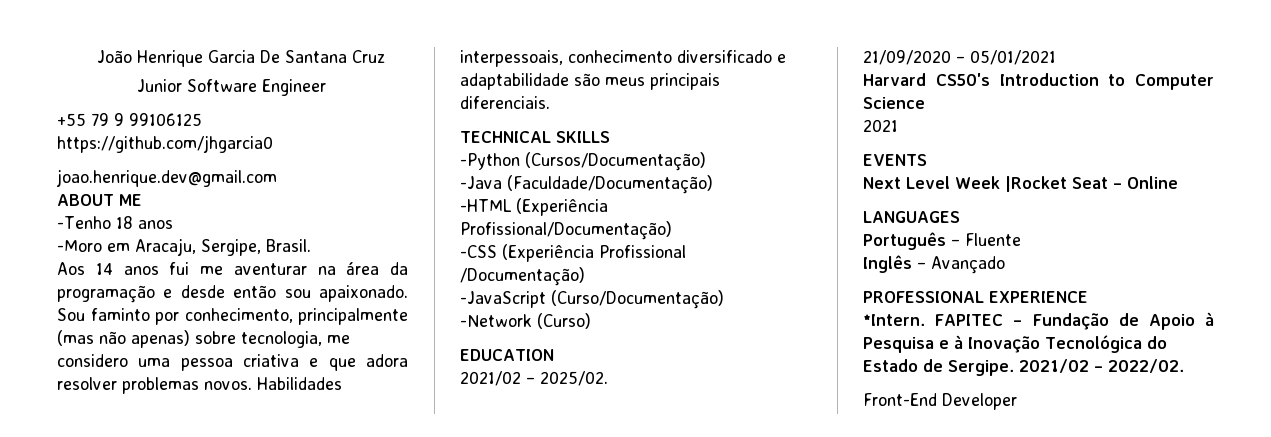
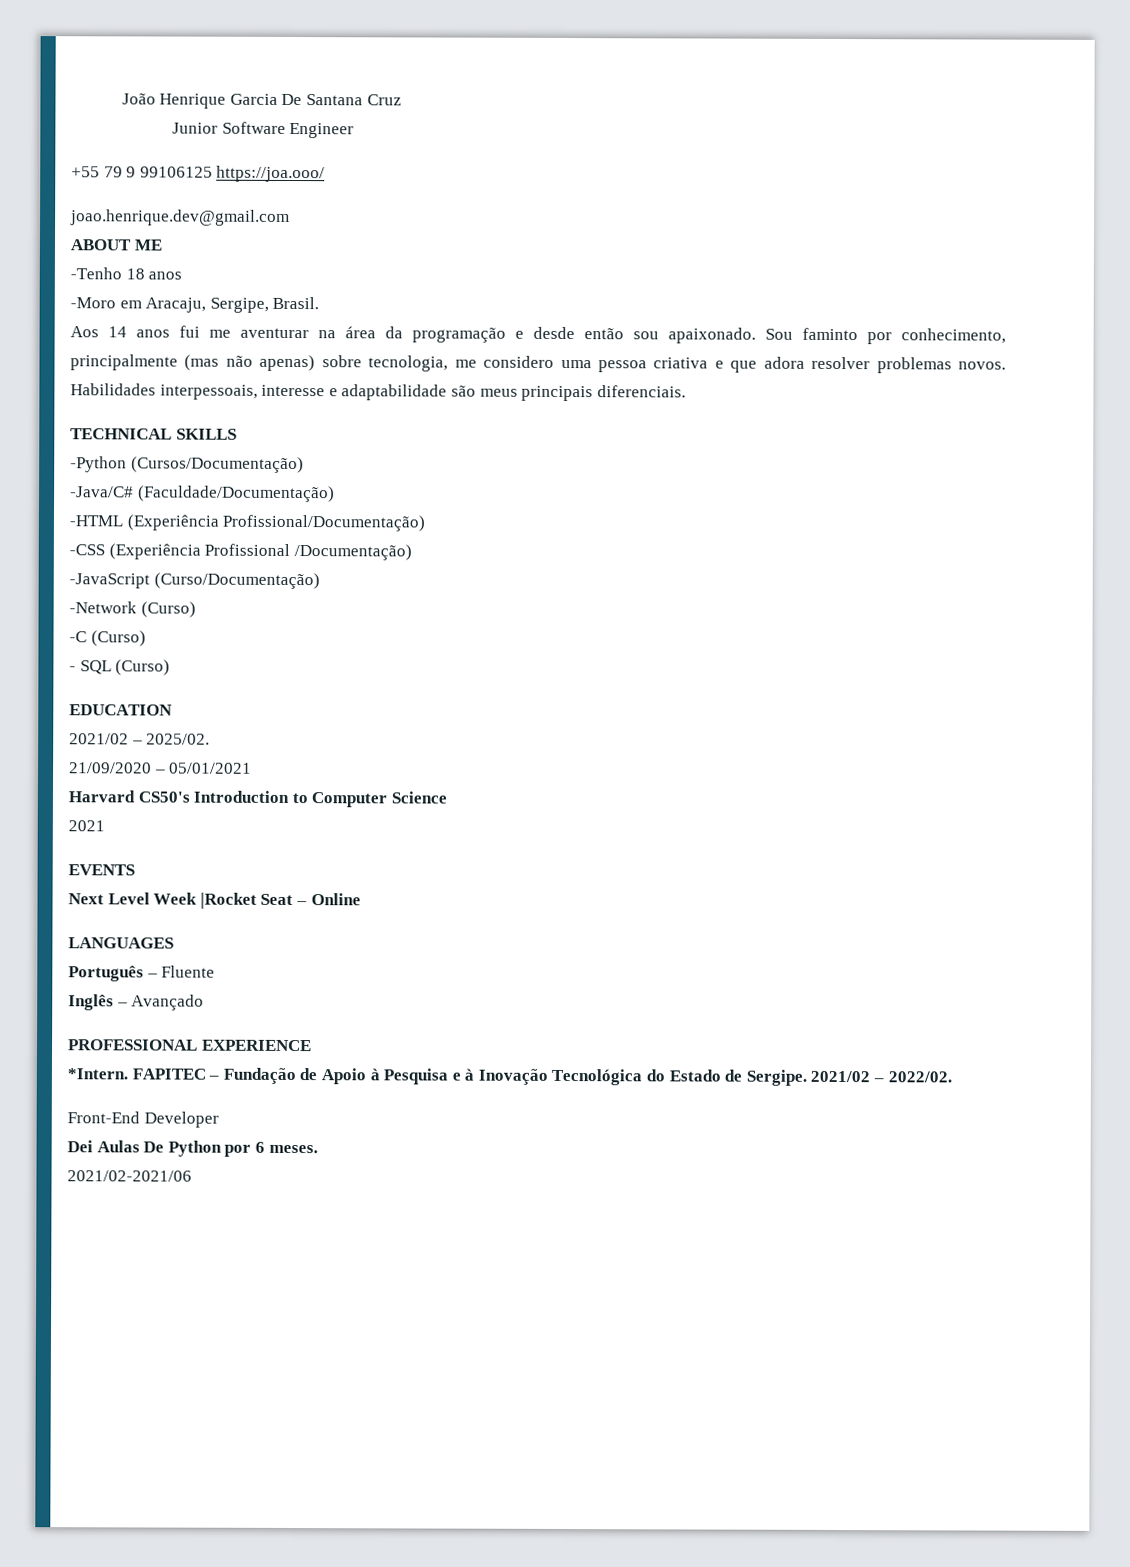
[57,135,273,153] https://github.com/jhgarcia0 -> [216,165,326,183] https://joa.ooo/
[568,50,772,63] conhecimento diversificado -> [261,384,326,397] interesse
[460,176,502,189] -Java -> [70,486,134,498] -Java/C#
(591, 321) none -> [69,630,146,647] [69,659,171,676] // -C (Curso) // - SQL (Curso)
(1017, 401) none -> [67,1140,318,1157] [67,1170,192,1182] // Dei Aulas De Python por 6 meses. // 2021/02-2021/06

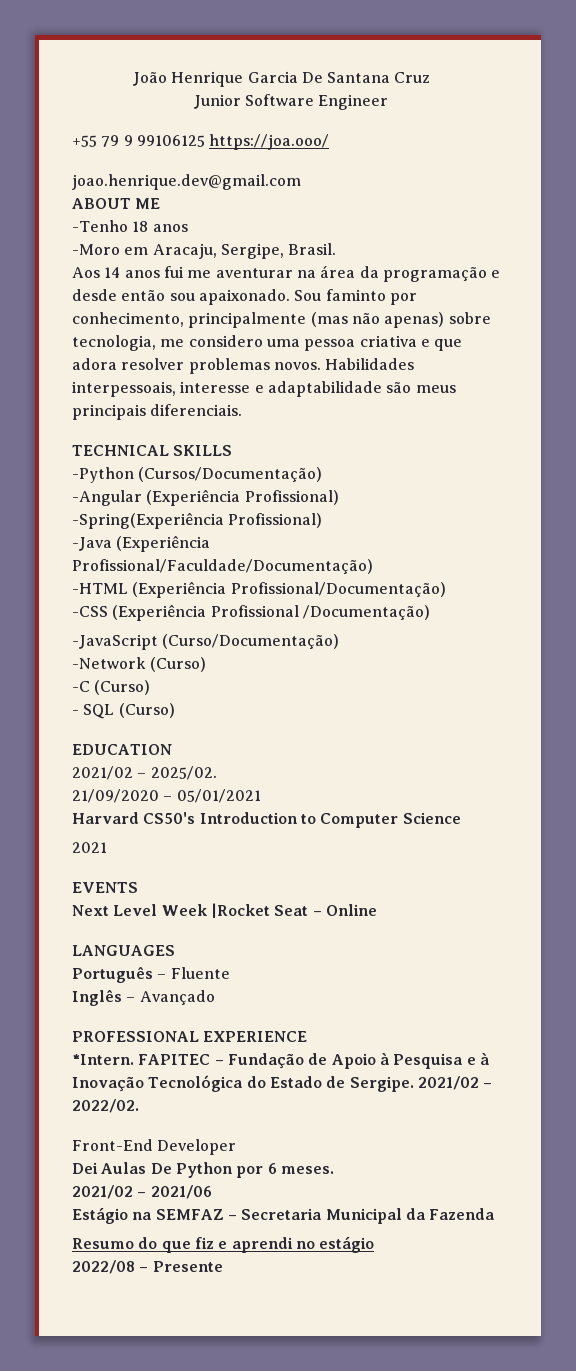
[70,485,335,503] -Java/C# (Faculdade/Documentação) -> [72,489,339,506] [72,512,323,529] [72,535,211,552] [72,559,373,574] -Angular (Experiência Profissional) // -Spring(Experiência Profissional) // -Java (Experiência Profissional/Faculdade/Documentação)
[67,1170,192,1182] 2021/02-2021/06 -> [72,1185,212,1199] [72,1207,496,1224] [72,1236,375,1253] [72,1260,223,1274] 2021/02 – 2021/06 // Estágio na SEMFAZ – Secretaria Municipal da Fazenda // Resumo do que fiz e aprendi no estágio // 2022/08 – Presente

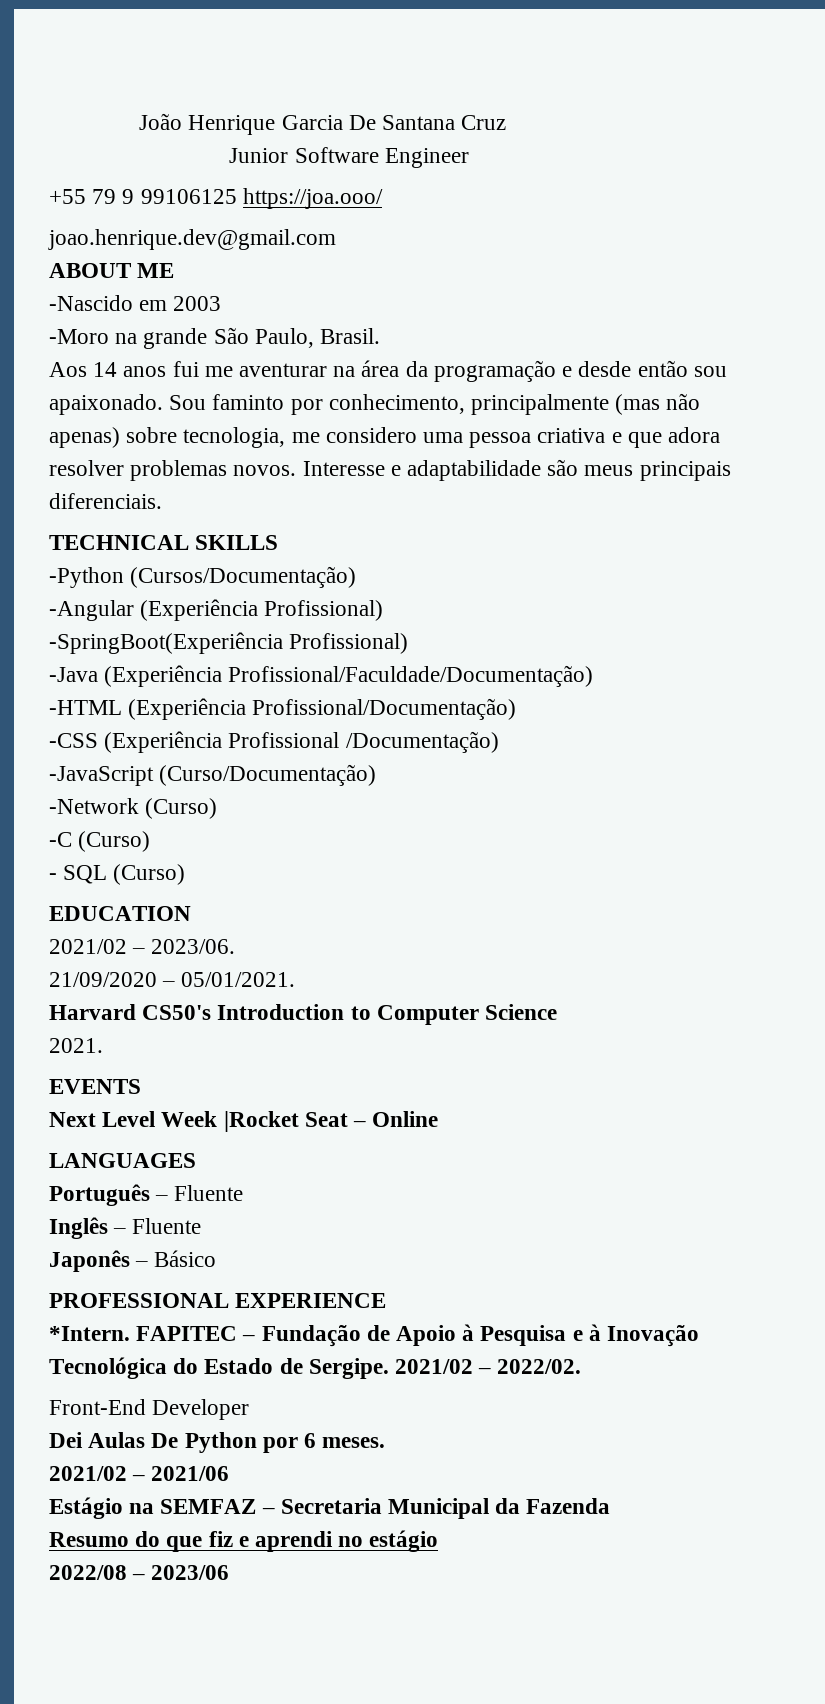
[72,220,188,232] [72,243,284,259] -Tenho 18 anos // -Moro em Aracaju, Sergipe, -> [49,295,222,311] [49,327,314,349] -Nascido em 2003 // -Moro na grande São Paulo,
[325,358,415,370] [72,381,251,397] Habilidades interpessoais, interesse -> [302,461,385,476] Interesse
[72,512,224,529] -Spring(Experiência -> [49,632,283,654] -SpringBoot(Experiência
[150,766,217,780] 2025/02. -> [151,939,236,954] 2023/06.
[176,789,261,803] 05/01/2021 -> [181,972,296,987] 05/01/2021.
[72,842,107,853] 2021 -> [49,1038,103,1053] 2021.
[139,990,215,1005] Avançado -> [132,1218,202,1234] [49,1250,217,1272] Fluente // Japonês – Básico
[152,1261,223,1272] Presente -> [151,1565,230,1580] 2023/06

